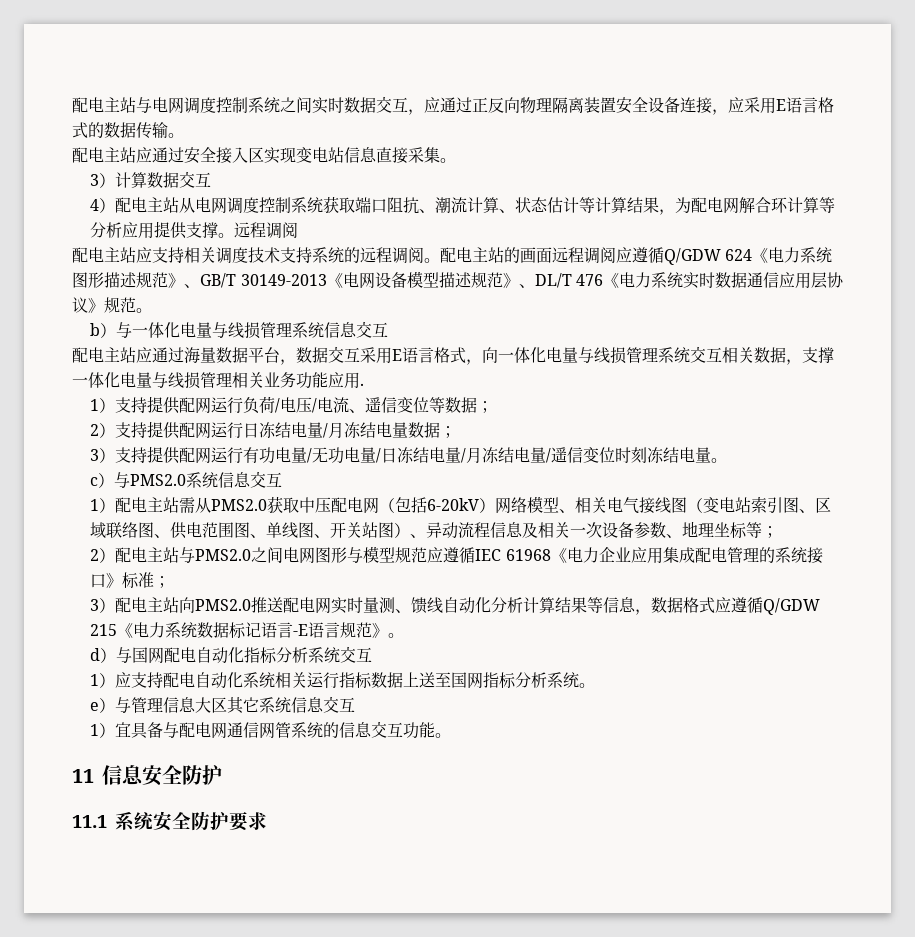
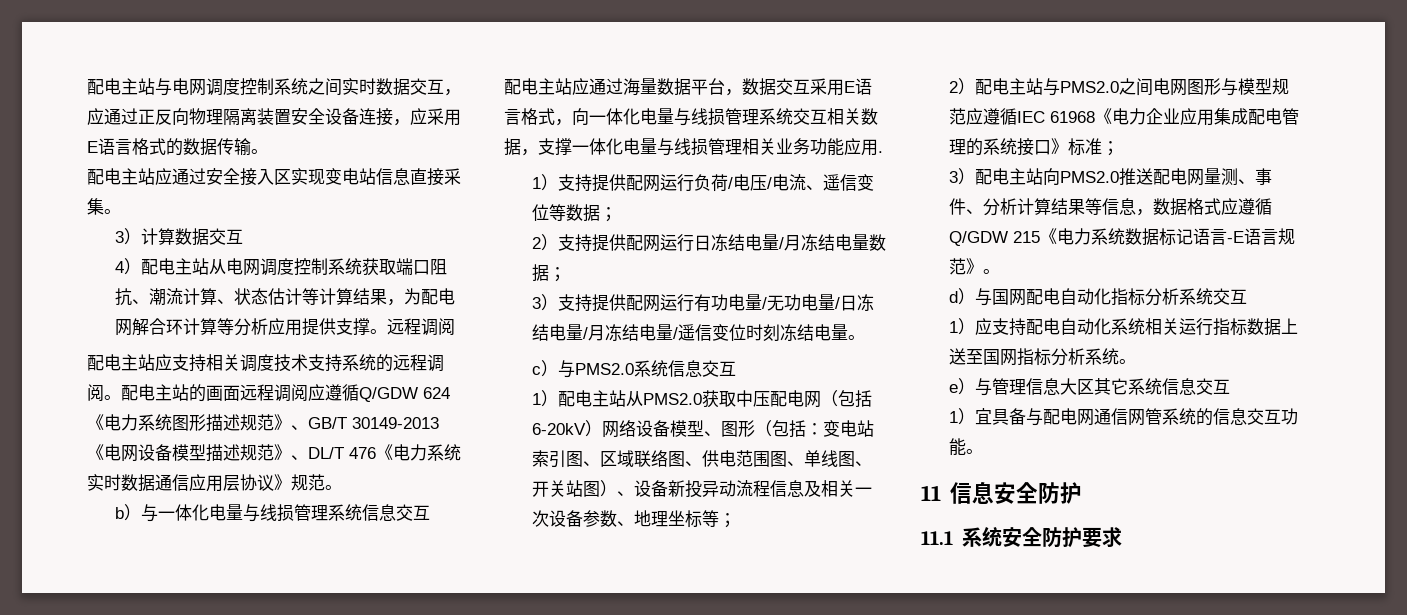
[179,497,196,513] 需 -> (627, 398) none
[527,496,704,514] 模型、相关电气接线图（ -> [636,420,824,437] 设备模型、图形（包括：
(427, 536) none -> [634,480,703,498] 设备新投
[331,597,492,614] 实时量测、馈线自动化 -> [1204,168,1273,186] [949,198,984,215] 量测、事件、

